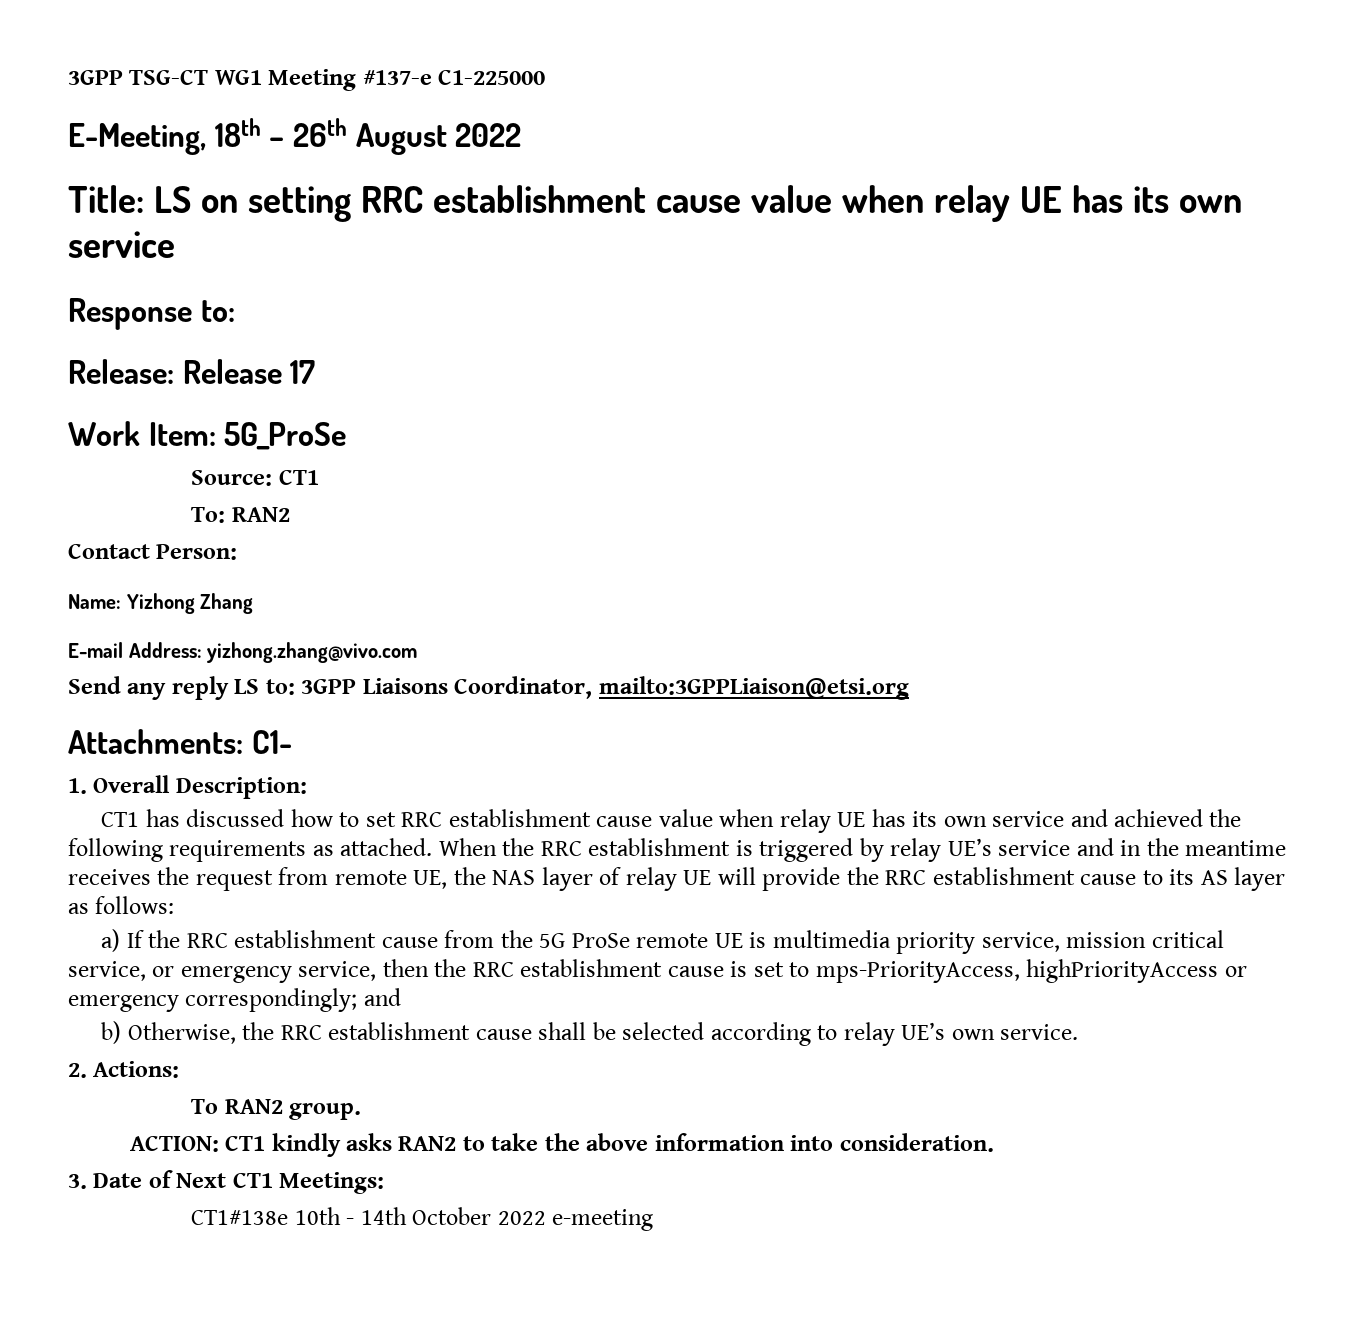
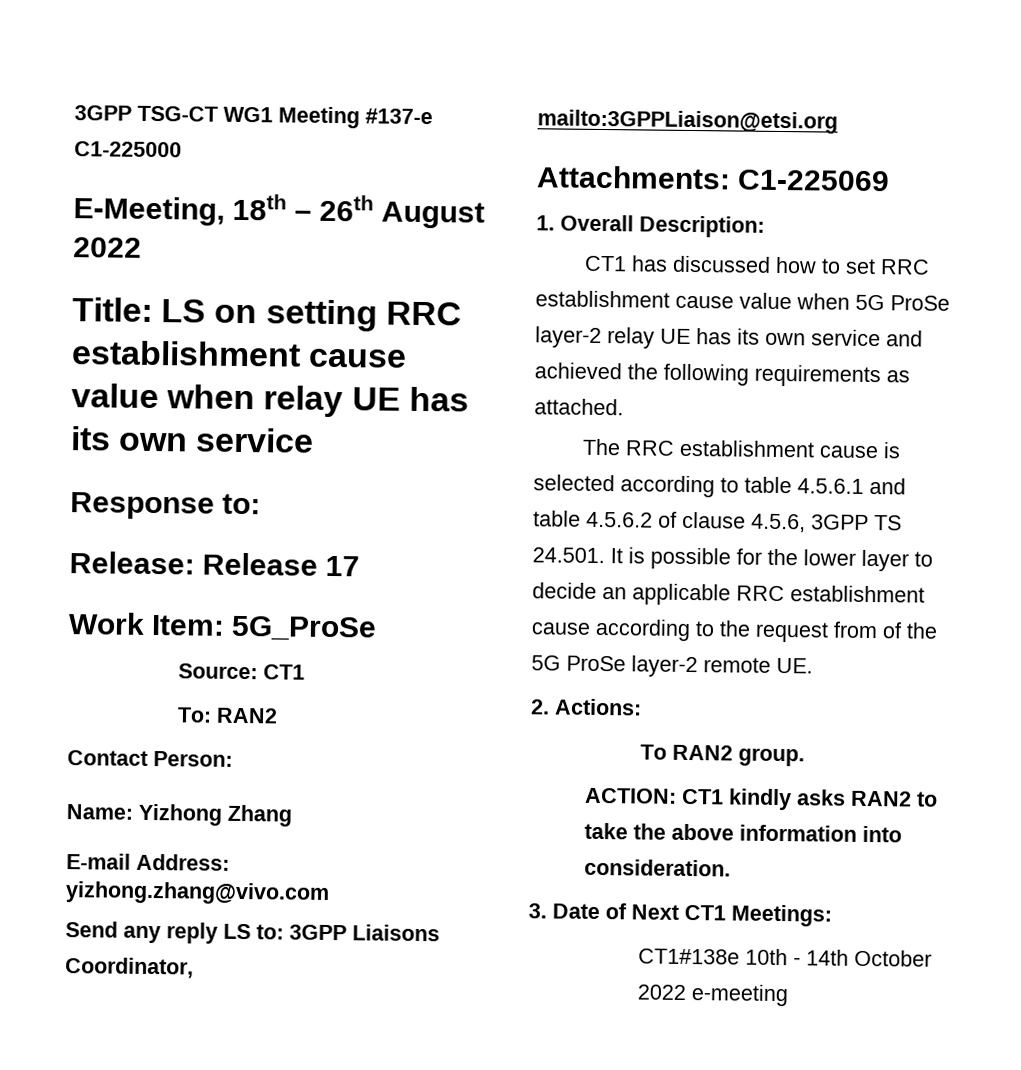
[251,730,292,754] C1- -> [737,169,891,192] C1-225069
(775, 818) none -> [855,294,950,311] [535,326,602,349] 5G ProSe layer-2
[438,838,1287,862] [68,867,1286,891] [68,896,175,914] [101,929,1224,954] [68,959,1247,983] [68,988,401,1012] [101,1021,1079,1046] When the RRC establishment is triggered by relay UE’s service and in the meantime receives the request from remote UE, the NAS layer of relay UE will provide the RRC establishment cause to its AS layer as follows: // a) If the RRC establishment cause from the 5G ProSe remote UE is multimedia priority service, mission critical service, or emergency service, then the RRC establishment cause is set to mps-PriorityAccess, highPriorityAccess or emergency correspondingly; and // b) Otherwise, the RRC establishment cause shall be selected according to relay UE’s own service. -> [581,438,901,459] [533,474,906,498] [533,510,902,533] [532,547,933,572] [532,582,925,606] [531,618,938,643] [531,655,813,678] // The RRC establishment cause is selected according to table 4.5.6.1 and table 4.5.6.2 of clause 4.5.6, 3GPP TS 24.501. It is possible for the lower layer to decide an applicable RRC establishment cause according to the request from of the 5G ProSe layer-2 remote UE.

